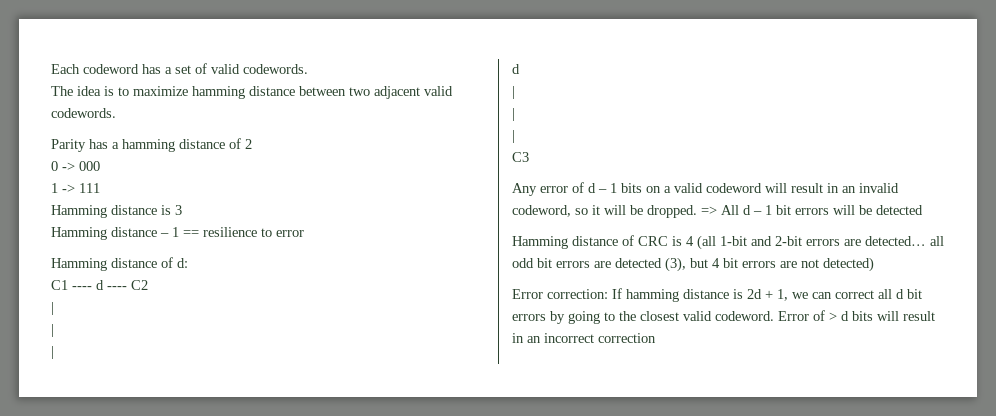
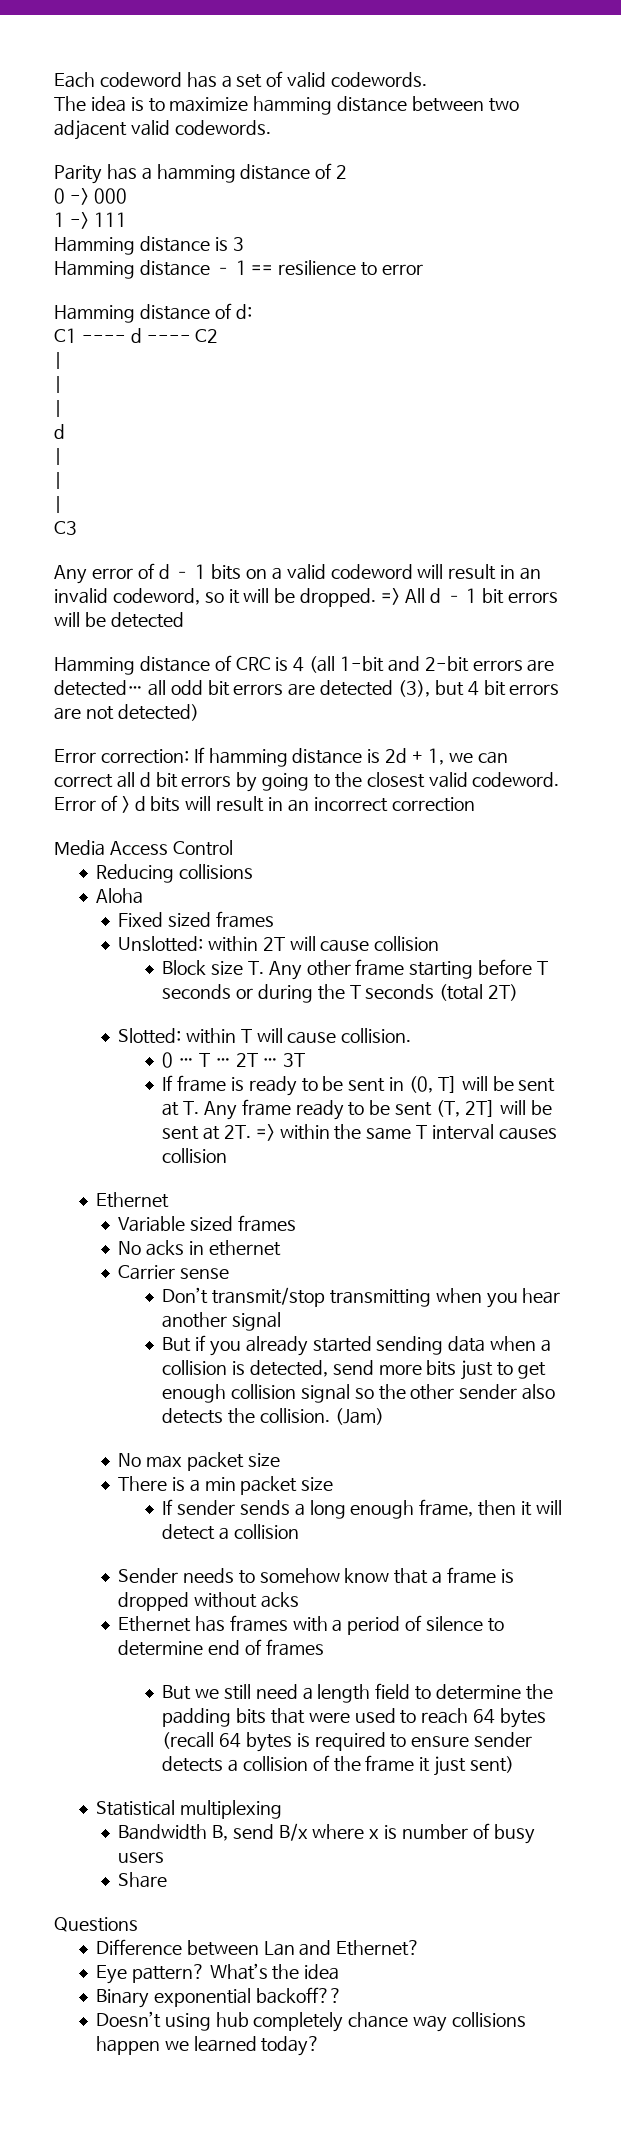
(656, 338) none -> [54,840,233,856] [95,864,253,883] [95,888,143,904] [117,911,274,928] [117,936,440,952] [162,959,548,980] [162,984,519,1003] [117,1028,412,1044] [162,1052,306,1068] [162,1075,556,1096] [162,1099,552,1120] [162,1124,557,1141] [162,1148,228,1163] [95,1192,169,1208] [117,1215,296,1232] [117,1240,281,1256] [117,1265,229,1280] [162,1287,561,1308] [162,1312,281,1331] [162,1335,552,1356] [162,1360,547,1380] [162,1384,556,1403] [162,1408,384,1425] [117,1452,280,1471] [117,1476,334,1495] [162,1499,562,1519] [162,1524,299,1540] [117,1567,514,1584] [117,1592,299,1611] [117,1615,504,1635] [117,1639,324,1656] [162,1683,553,1703] [162,1708,547,1728] [162,1732,533,1752] [162,1755,514,1776] [95,1800,282,1819] [117,1823,535,1844] [117,1852,164,1863] [117,1872,167,1888] [54,1917,138,1932] [95,1939,421,1956] [95,1963,340,1984] [95,1987,342,2008] [95,2011,527,2032] [95,2036,321,2056] // Media Access Control // Reducing collisions // Aloha // Fixed sized frames // Unslotted: within 2T will cause collision // Block size T. Any other frame starting before T seconds or during the T seconds (total 2T) // Slotted: within T will cause collision. // 0 … T … 2T … 3T // If frame is ready to be sent in (0, T] will be sent at T. Any frame ready to be sent (T, 2T] will be sent at 2T. => within the same T interval causes collision // Ethernet // Variable sized frames // No acks in ethernet // Carrier sense // Don’t transmit/stop transmitting when you hear another signal // But if you already started sending data when a collision is detected, send more bits just to get enough collision signal so the other sender also detects the collision. (Jam) // No max packet size // There is a min packet size // If sender sends a long enough frame, then it will detect a collision // Sender needs to somehow know that a frame is dropped without acks // Ethernet has frames with a period of silence to determine end of frames // But we still need a length field to determine the padding bits that were used to reach 64 bytes (recall 64 bytes is required to ensure sender detects a collision of the frame it just sent) // Statistical multiplexing // Bandwidth B, send B/x where x is number of busy users // Share // Questions // Difference between Lan and Ethernet? // Eye pattern? What’s the idea // Binary exponential backoff?? // Doesn’t using hub completely chance way collisions happen we learned today?

